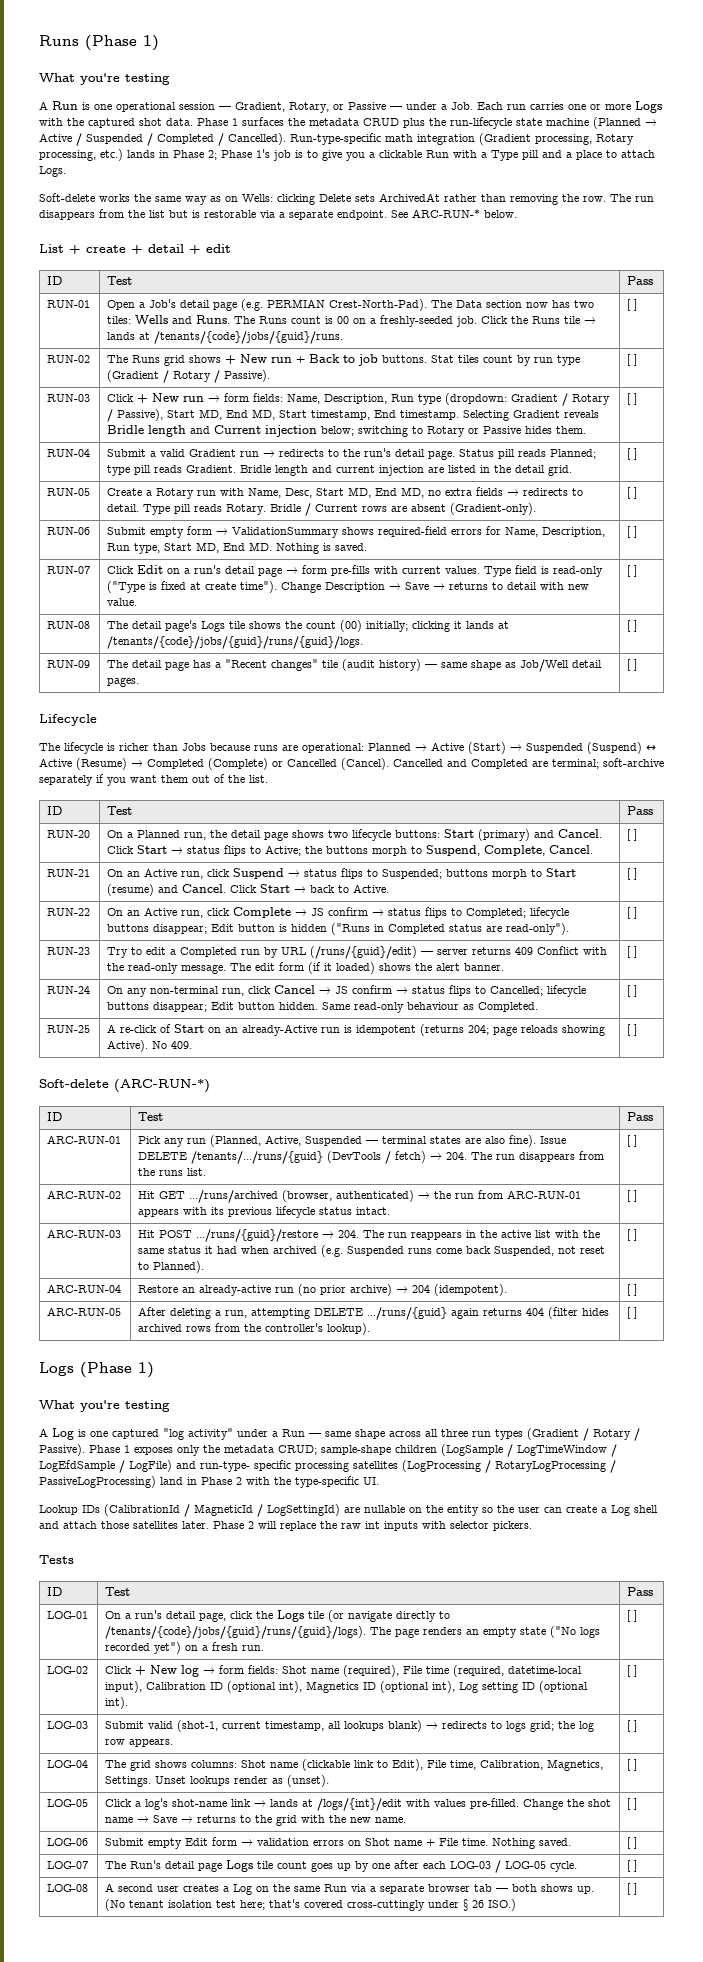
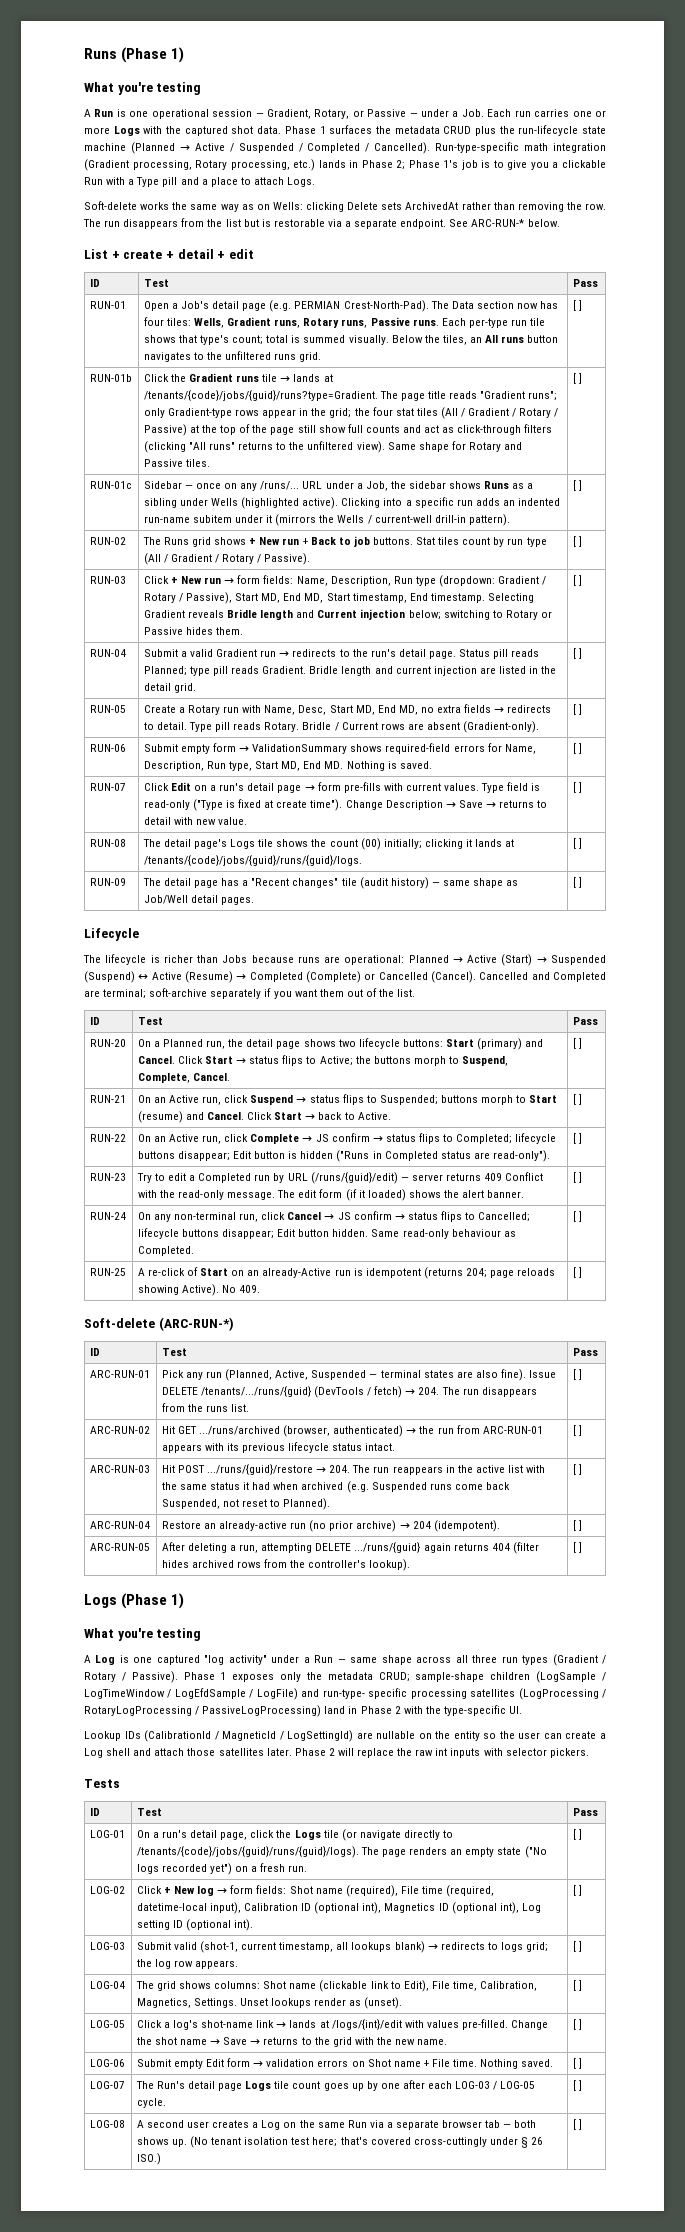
[574,300,595,308] [107,315,597,327] [107,331,344,344] two tiles: Wells and Runs. The Runs count is 00 on a freshly-seeded job. Click the Runs tile → lands at /tenants/{code}/jobs/{guid}/runs. -> [143,317,546,328] [143,335,559,345] [143,351,322,362] [572,300,582,311] [89,374,132,382] [143,373,333,382] [143,390,558,401] [143,407,559,419] [143,424,553,436] [143,441,523,453] [143,459,210,467] [572,373,582,384] [89,481,132,489] [143,481,534,491] [143,497,561,509] [143,514,510,526] four tiles: Wells, Gradient runs, Rotary runs, Passive runs. Each per-type run tile shows that type's count; total is summed visually. Below the tiles, an All runs button navigates to the unfiltered runs grid. | [ ] // RUN-01b | Click the Gradient runs tile → lands at /tenants/{code}/jobs/{guid}/runs?type=Gradient. The page title reads "Gradient runs"; only Gradient-type rows appear in the grid; the four stat tiles (All / Gradient / Rotary / Passive) at the top of the page still show full counts and act as click-through filters (clicking "All runs" returns to the unfiltered view). Same shape for Rotary and Passive tiles. | [ ] // RUN-01c | Sidebar — once on any /runs/... URL under a Job, the sidebar shows Runs as a sibling under Wells (highlighted active). Clicking into a specific run adds an indented run-name subitem under it (mirrors the Wells / current-well drill-in pattern).
[107,370,160,382] (Gradient -> [143,553,213,565] (All / Gradient

